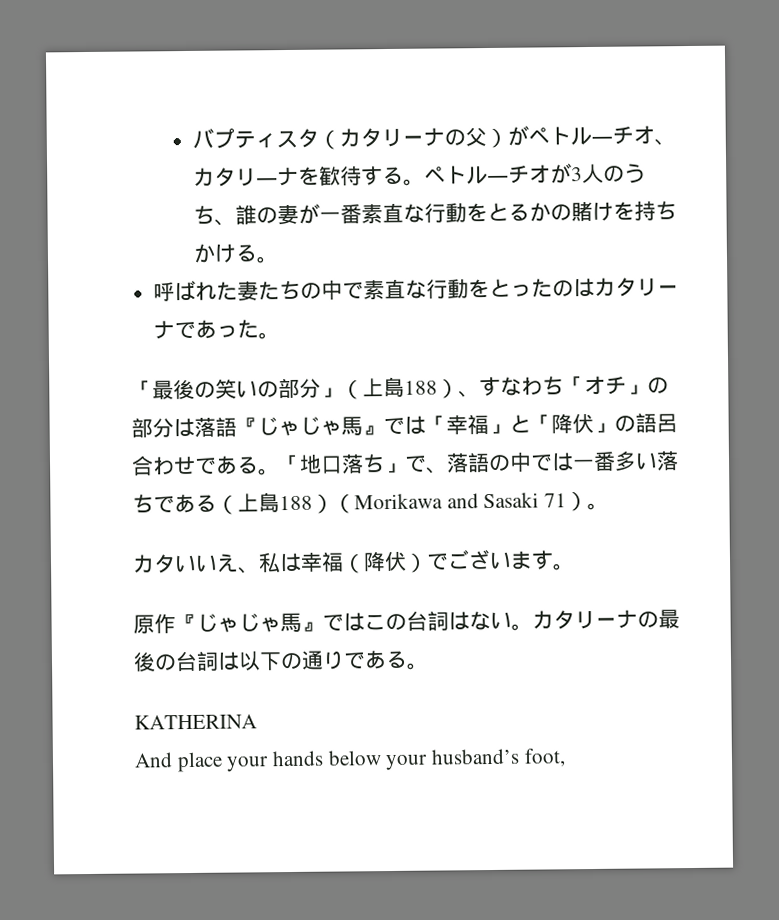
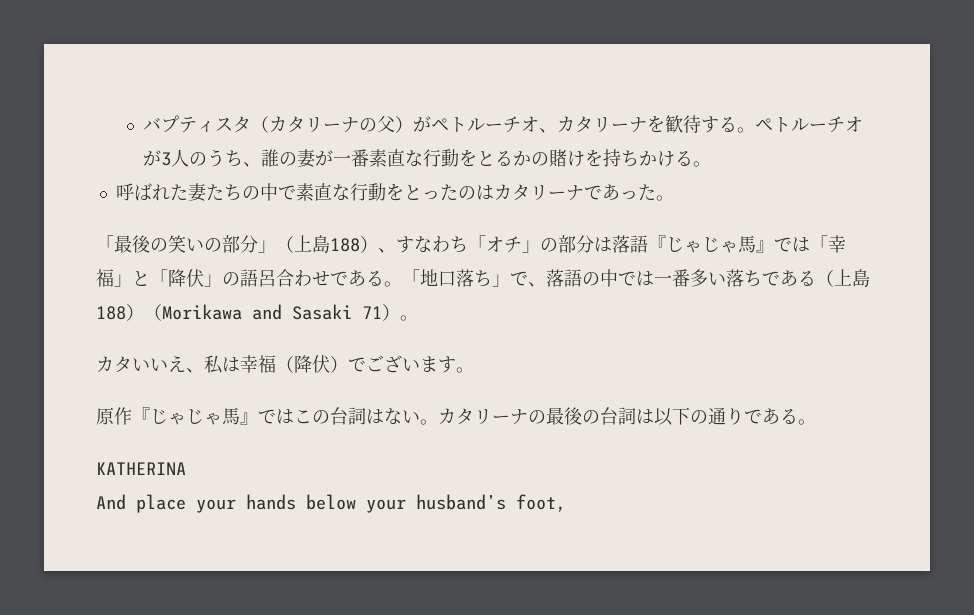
[590,136,613,143] ― -> [485,123,504,131] ー
[255,178,278,185] ― -> [611,123,630,131] ー
[486,175,509,183] ― -> [809,123,828,131] ー

